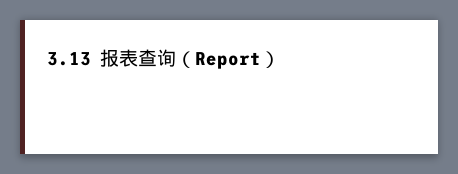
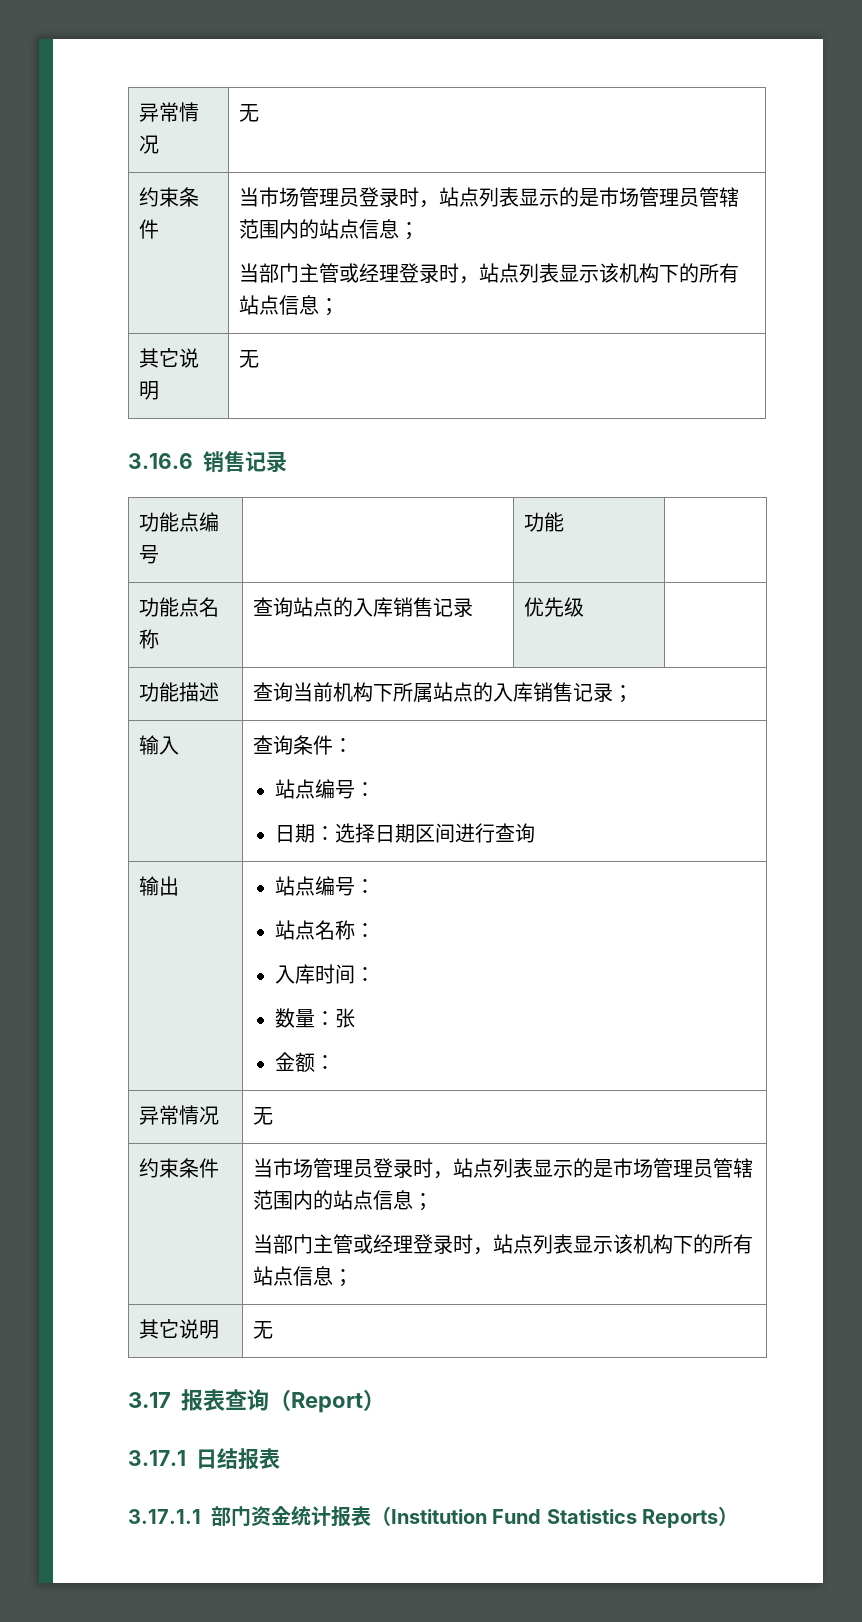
[47,49,262,69] 3.13报表查询（Report -> [139,102,200,122] [139,135,160,154] [239,104,260,122] [139,187,200,207] [139,219,160,239] [239,187,740,208] [239,219,420,240] [239,263,740,284] [239,295,340,316] [139,348,200,368] [139,381,160,400] [239,350,260,368] [128,451,287,473] [139,512,220,532] [139,545,160,564] [524,512,565,532] [139,597,220,617] [139,629,160,649] [253,597,474,617] [524,597,585,617] [139,682,220,702] [253,682,634,703] [139,735,180,755] [253,735,354,755] [275,779,376,799] [275,823,536,843] [139,876,180,896] [275,876,376,896] [275,920,376,940] [275,964,376,984] [275,1008,356,1028] [275,1052,336,1072] [139,1105,220,1125] [253,1107,274,1125] [139,1158,220,1178] [253,1158,754,1179] [253,1190,434,1211] [253,1234,754,1255] [253,1266,354,1287] [139,1319,220,1339] [253,1321,274,1339] [128,1389,385,1413] [128,1448,280,1470] [128,1505,719,1528] 异常情况 | 无 // 约束条件 | 当市场管理员登录时，站点列表显示的是市场管理员管辖范围内的站点信息； // 当部门主管或经理登录时，站点列表显示该机构下的所有站点信息； // 其它说明 | 无 // 3.16.6销售记录 // 功能点编号 | | 功能 | // 功能点名称 | 查询站点的入库销售记录 | 优先级 | // 功能描述 | 查询当前机构下所属站点的入库销售记录； // 输入 | 查询条件： // 站点编号： // 日期：选择日期区间进行查询 // 输出 | 站点编号： // 站点名称： // 入库时间： // 数量：张 // 金额： // 异常情况 | 无 // 约束条件 | 当市场管理员登录时，站点列表显示的是市场管理员管辖范围内的站点信息； // 当部门主管或经理登录时，站点列表显示该机构下的所有站点信息； // 其它说明 | 无 // 3.17报表查询（Report） // 3.17.1日结报表 // 3.17.1.1部门资金统计报表（Institution Fund Statistics Reports

